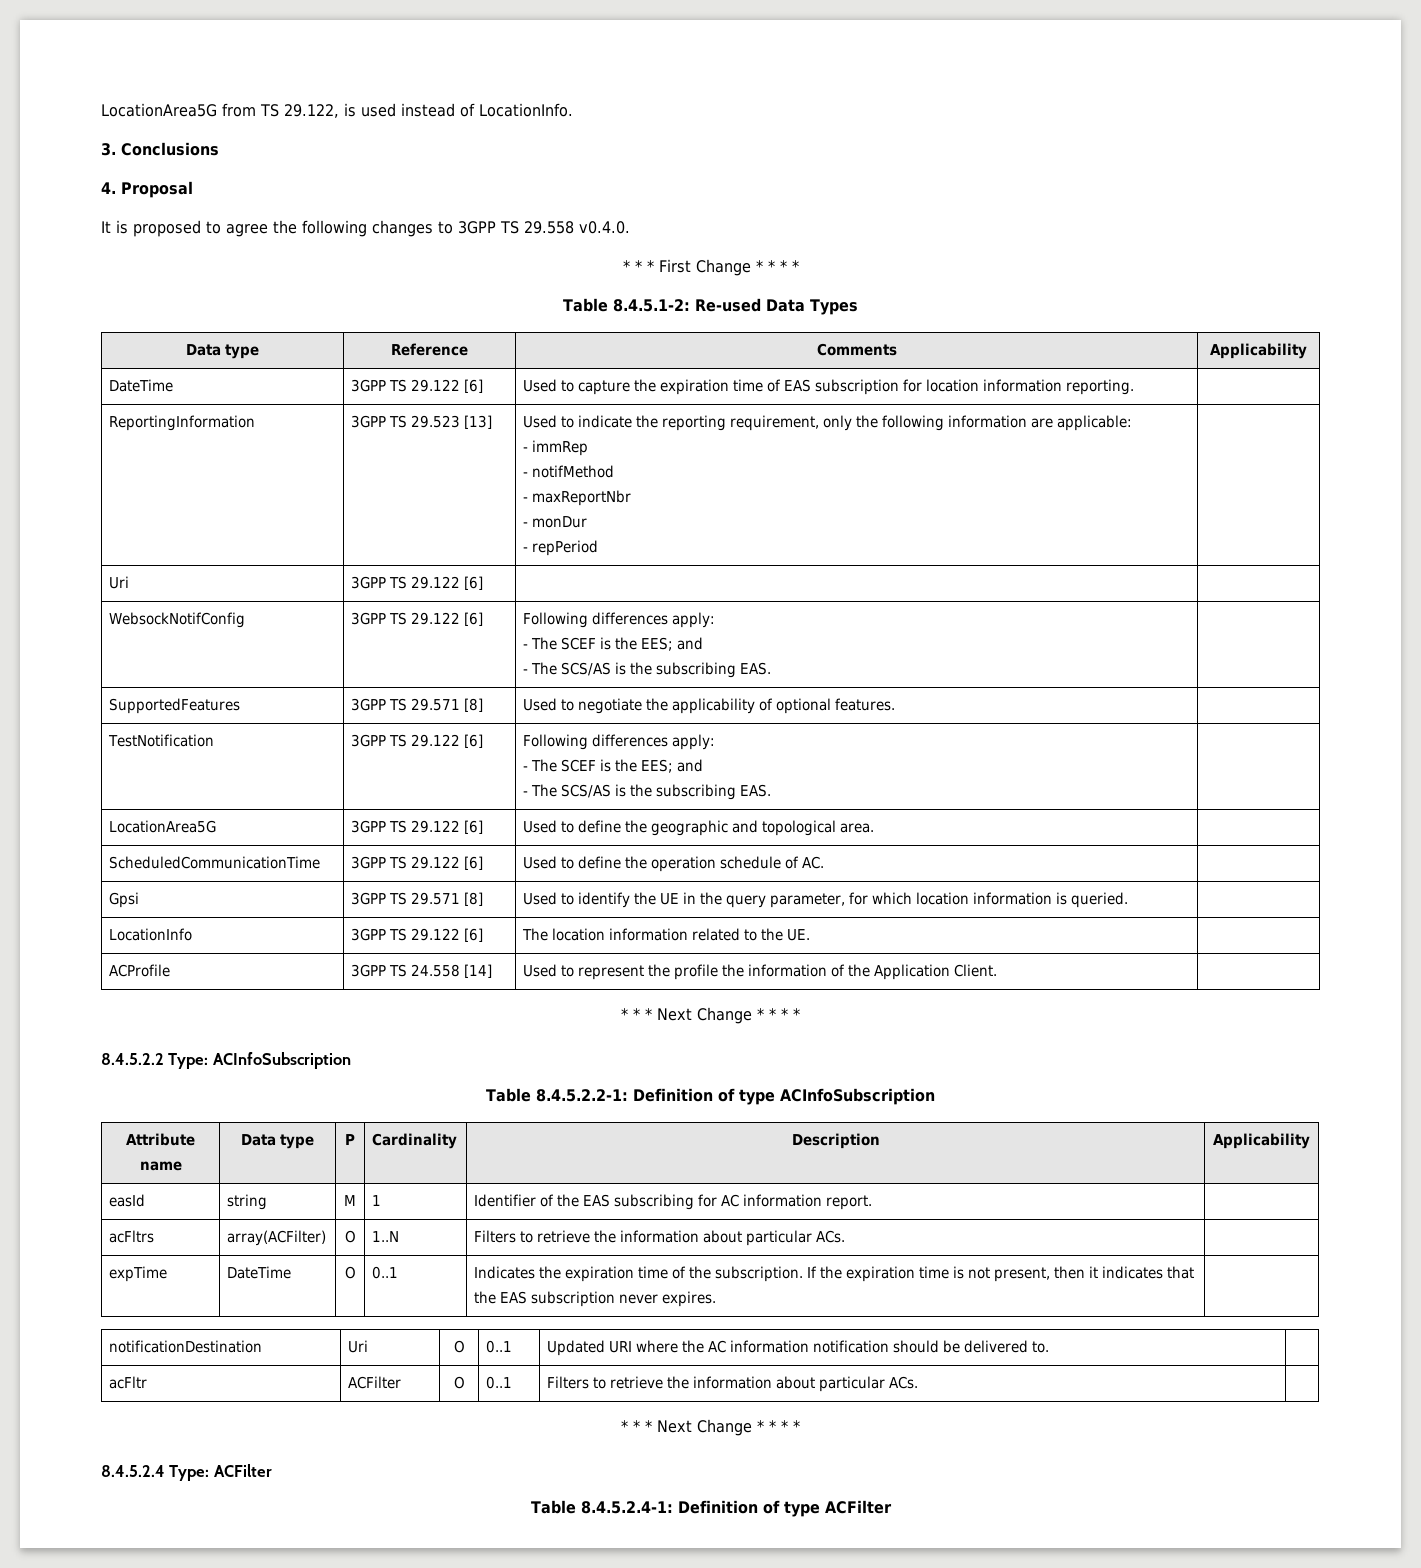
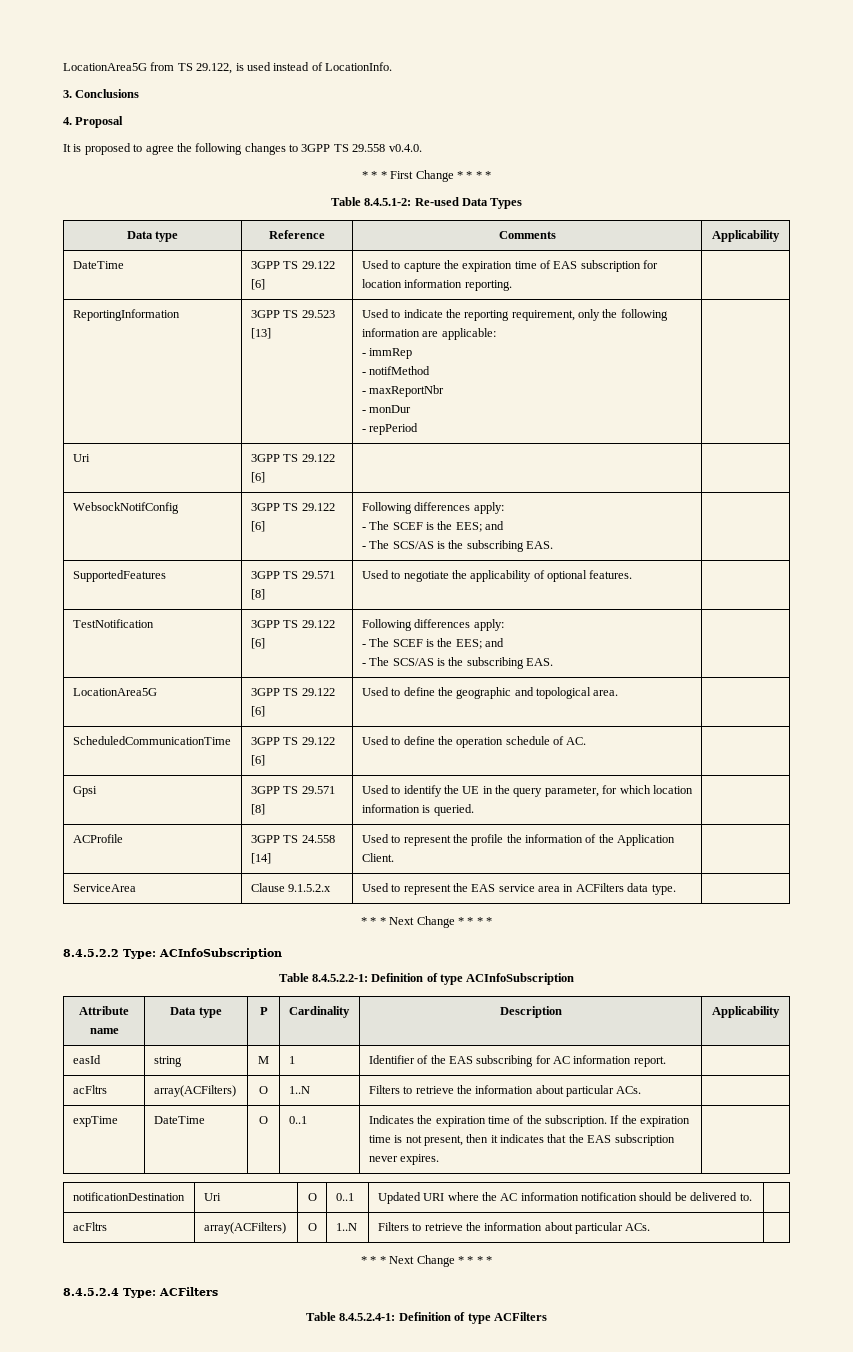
[109,928,193,941] [351,928,484,942] [522,928,811,941] // LocationInfo | 3GPP TS 29.122 [6] | The location information related to the UE. | -> (474, 810) none
(998, 970) none -> [72,884,136,892] [250,883,332,892] [361,883,676,895] // ServiceArea | Clause 9.1.5.2.x | Used to represent the EAS service area in ACFilters data type. |
[227,1230,327,1246] array(ACFilter) -> [153,1085,236,1097] array(ACFilters)
[109,1376,148,1389] [348,1376,402,1389] [453,1376,465,1389] [486,1376,513,1389] acFltr | ACFilter | O | 0..1 -> [72,1222,107,1231] [203,1222,286,1234] [307,1223,317,1231] [335,1223,357,1231] acFltrs | array(ACFilters) | O | 1..N
[213,1464,272,1477] ACFilter -> [158,1287,218,1296] ACFilters
[824,1500,892,1514] ACFilter -> [493,1312,547,1321] ACFilters

